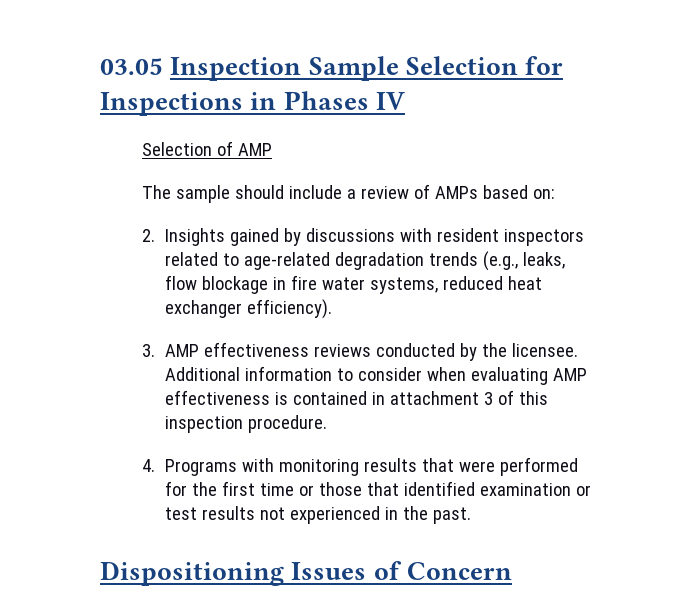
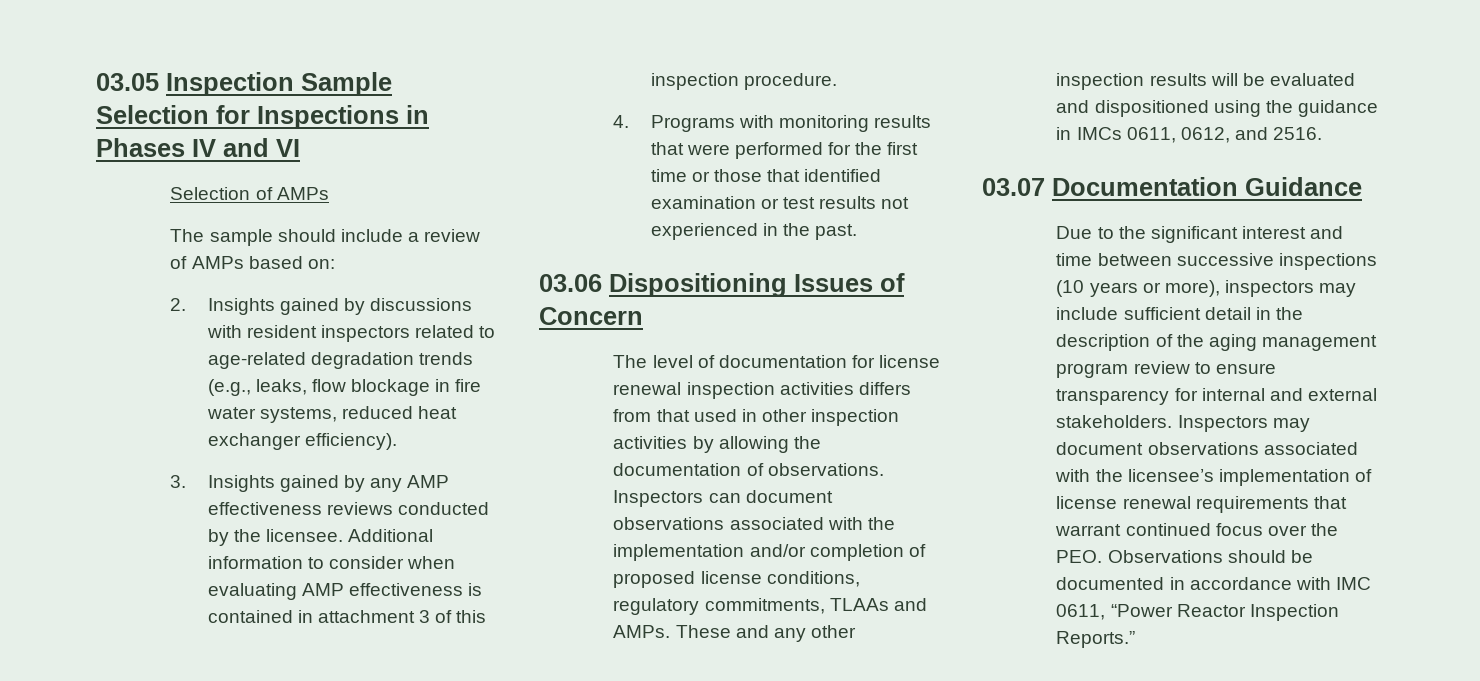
(405, 101) none -> [223,138,300,157] and VI
[238,143,273,156] AMP -> [276,187,329,200] AMPs
(156, 350) none -> [207,475,402,492] Insights gained by any
(471, 515) none -> [539,274,602,292] 03.06
(512, 571) none -> [613,355,941,368] [613,382,911,399] [613,409,900,426] [613,436,821,453] [613,463,884,476] [613,490,833,507] [613,517,895,530] [613,544,926,561] [613,571,860,588] [613,598,927,615] [613,625,856,642] [1056,73,1355,90] [1056,100,1378,117] [1056,127,1323,143] [982,177,1362,196] [1056,226,1344,243] [1056,253,1377,270] [1056,280,1357,297] [1056,307,1303,320] [1056,334,1377,351] [1056,361,1276,378] [1056,388,1377,405] [1056,415,1310,432] [1056,442,1358,455] [1055,469,1372,486] [1056,496,1347,513] [1055,523,1338,536] [1056,550,1313,563] [1056,577,1371,590] [1056,604,1339,621] [1056,631,1136,648] // The level of documentation for license renewal inspection activities differs from that used in other inspection activities by allowing the documentation of observations. Inspectors can document observations associated with the implementation and/or completion of proposed license conditions, regulatory commitments, TLAAs and AMPs. These and any other inspection results will be evaluated and dispositioned using the guidance in IMCs 0611, 0612, and 2516. // 03.07 Documentation Guidance // Due to the significant interest and time between successive inspections (10 years or more), inspectors may include sufficient detail in the description of the aging management program review to ensure transparency for internal and external stakeholders. Inspectors may document observations associated with the licensee’s implementation of license renewal requirements that warrant continued focus over the PEO. Observations should be documented in accordance with IMC 0611, “Power Reactor Inspection Reports.”

